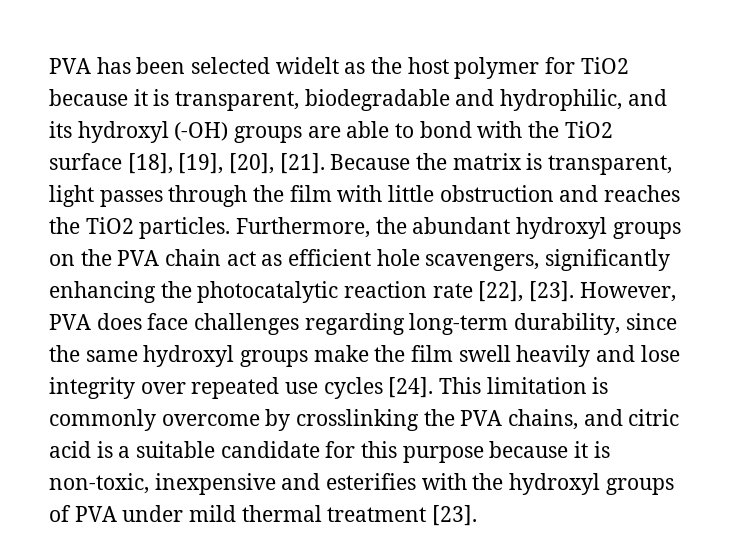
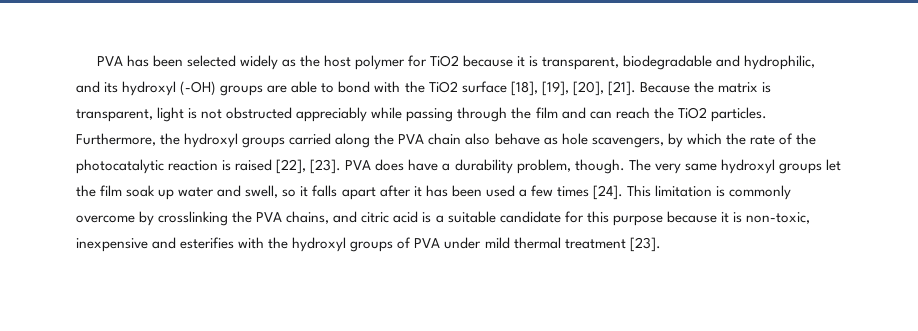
[275,57,339,74] widelt -> [239,55,278,70] widely
[99,185,681,207] passes through the film with little obstruction and reaches -> [188,107,650,122] is not obstructed appreciably while passing through the film and can reach
[412,217,681,239] [49,254,75,266] abundant hydroxyl groups on -> [184,133,371,148] hydroxyl groups carried along
[226,249,671,271] [49,281,156,303] act as efficient hole scavengers, significantly enhancing -> [465,133,793,148] also behave as hole scavengers, by which the rate of
[432,283,473,298] rate -> [222,159,273,171] is raised
[579,282,676,302] However, -> (342, 166) none
[147,313,677,335] [49,345,80,362] face challenges regarding long-term durability, since the -> [408,159,681,174] have a durability problem, though. The very
[313,345,680,367] [49,377,383,399] make the film swell heavily and lose integrity over repeated use cycles -> [825,159,841,171] [76,185,589,200] let the film soak up water and swell, so it falls apart after it has been used a few times

